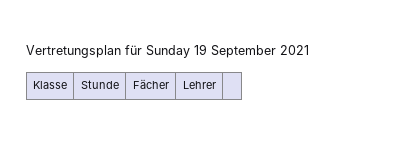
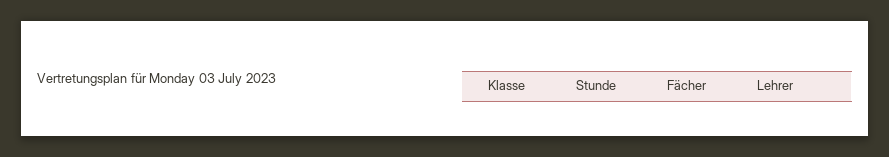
[146,44,309,58] Sunday 19 September 2021 -> [149,73,276,86] Monday 03 July 2023

